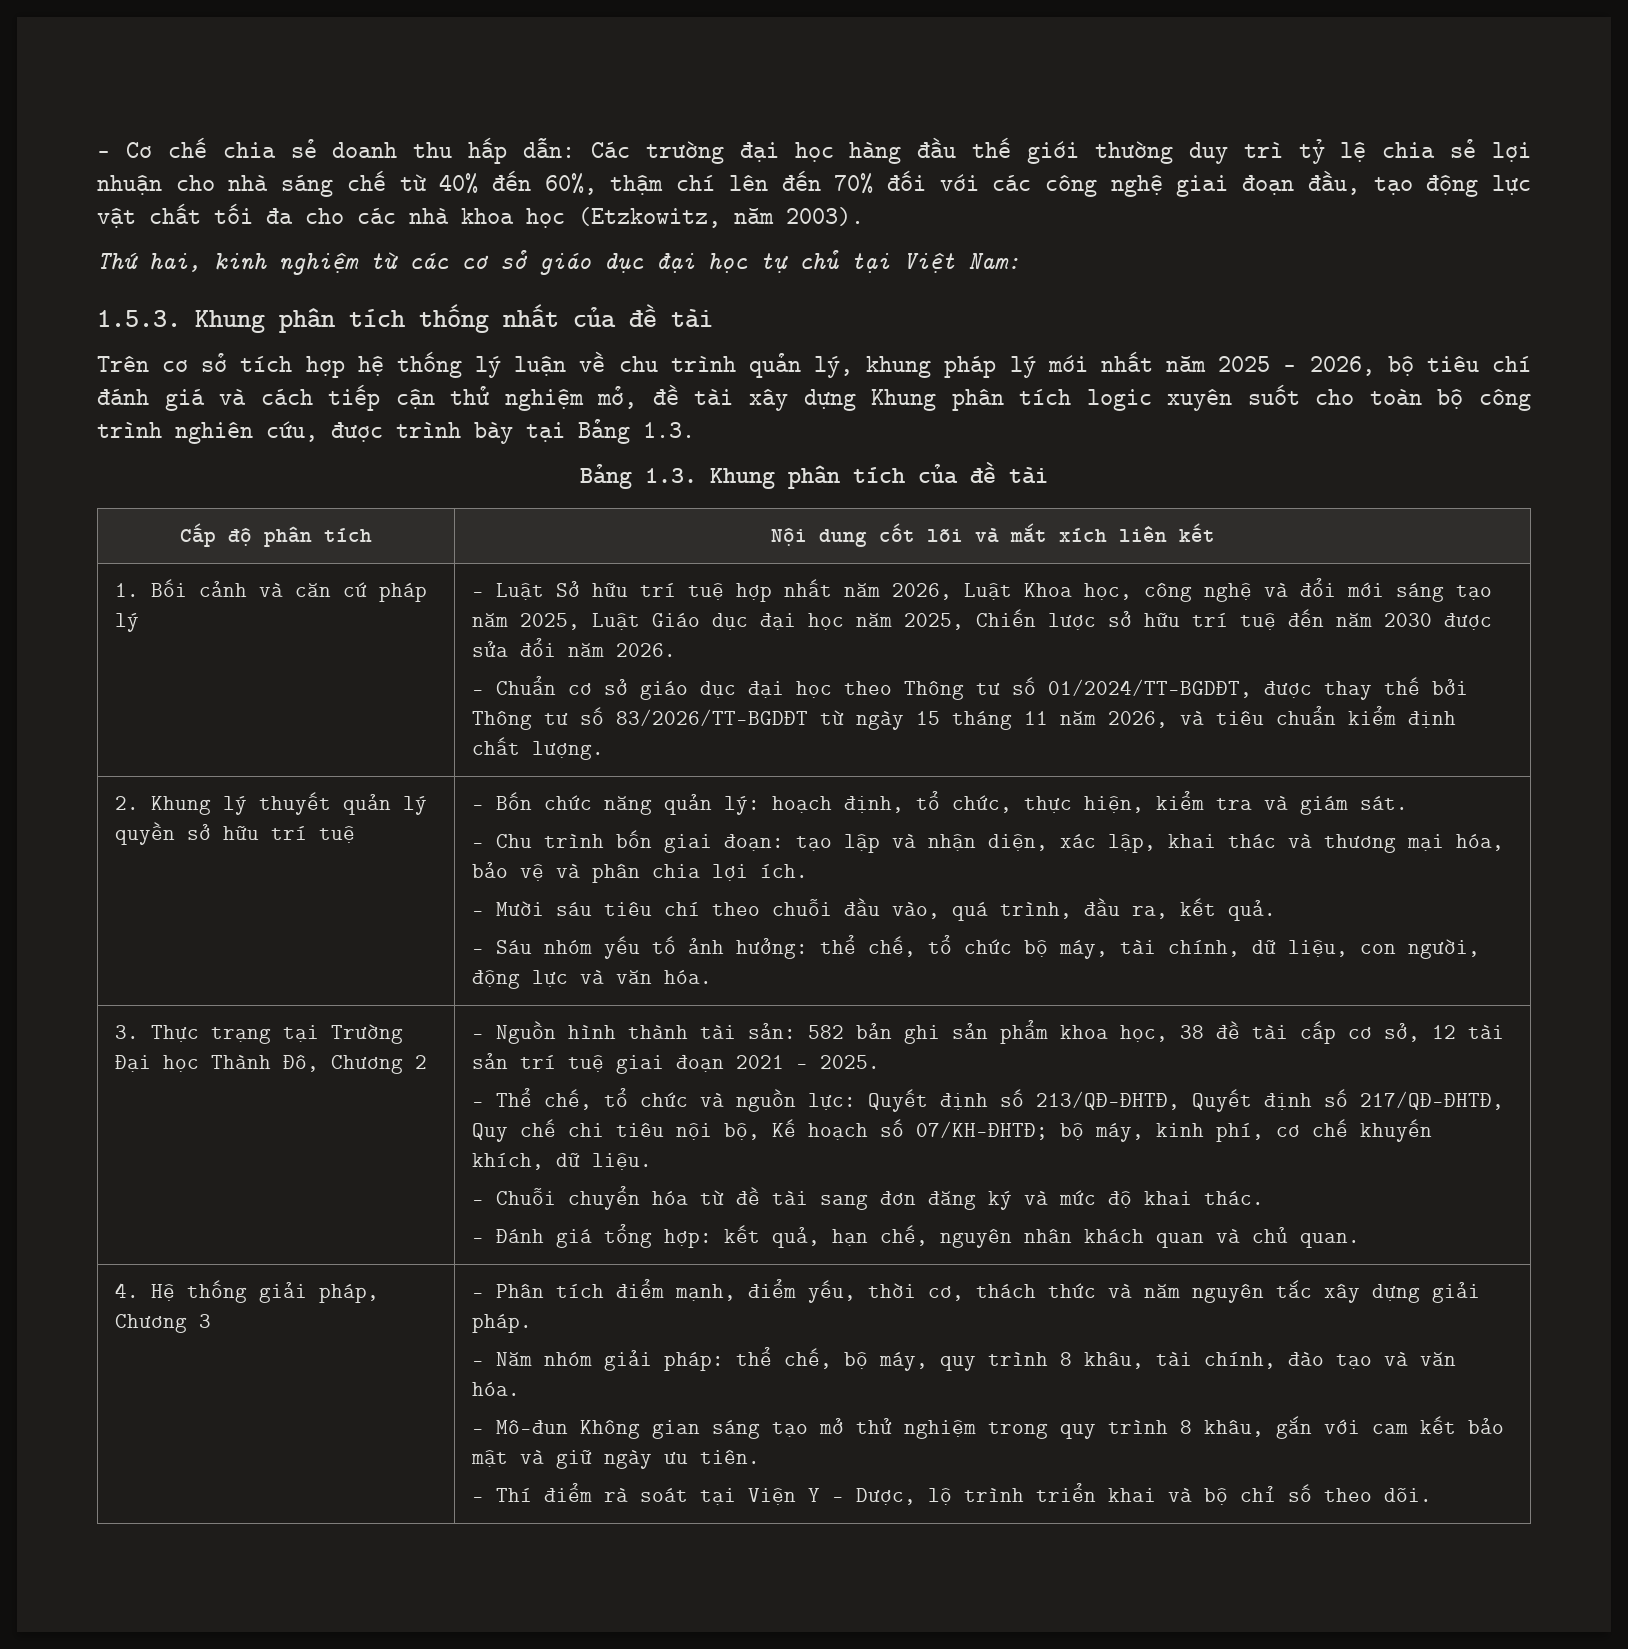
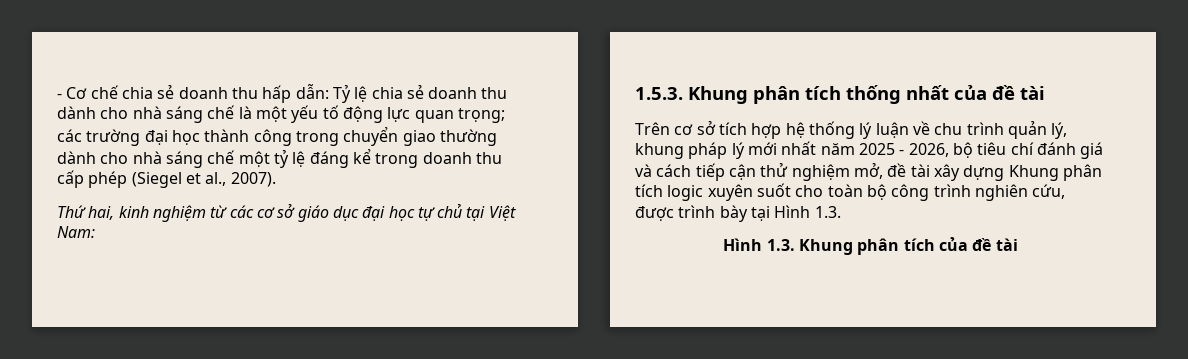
[590,137,1531,164] [97,170,1531,197] [97,203,864,228] Các trường đại học hàng đầu thế giới thường duy trì tỷ lệ chia sẻ lợi nhuận cho nhà sáng chế từ 40% đến 60%, thậm chí lên đến 70% đối với các công nghệ giai đoạn đầu, tạo động lực vật chất tối đa cho các nhà khoa học (Etzkowitz, năm 2003). -> [332,84,508,103] [57,105,505,123] [57,126,497,146] [57,148,502,168] [57,170,276,188] Tỷ lệ chia sẻ doanh thu dành cho nhà sáng chế là một yếu tố động lực quan trọng; các trường đại học thành công trong chuyển giao thường dành cho nhà sáng chế một tỷ lệ đáng kể trong doanh thu cấp phép (Siegel et al., 2007).
[578,419,630,444] Bảng -> [774,205,811,218] Hình
[580,464,632,489] Bảng -> [723,238,763,251] Hình
[180,523,372,547] [770,523,1215,547] [115,579,428,602] [115,613,140,632] [472,578,1493,602] [472,609,1493,630] [472,638,677,657] [472,676,1469,700] [472,706,1457,730] [472,737,605,760] [115,792,428,815] [115,822,356,845] [472,791,1409,815] [472,830,1505,853] [472,862,809,883] [472,898,1277,921] [472,935,1481,959] [472,970,713,989] [115,1024,404,1044] [115,1054,428,1074] [472,1020,1505,1044] [472,1053,881,1074] [472,1088,1505,1112] [472,1119,1433,1142] [472,1153,653,1170] [472,1186,1265,1210] [472,1224,1361,1248] [115,1280,380,1303] [115,1314,212,1333] [472,1279,1481,1303] [472,1314,533,1333] [472,1347,1457,1371] [472,1382,521,1396] [472,1416,1505,1439] [471,1449,761,1469] [472,1483,1433,1505] // Cấp độ phân tích | Nội dung cốt lõi và mắt xích liên kết // 1. Bối cảnh và căn cứ pháp lý | - Luật Sở hữu trí tuệ hợp nhất năm 2026, Luật Khoa học, công nghệ và đổi mới sáng tạo năm 2025, Luật Giáo dục đại học năm 2025, Chiến lược sở hữu trí tuệ đến năm 2030 được sửa đổi năm 2026. // - Chuẩn cơ sở giáo dục đại học theo Thông tư số 01/2024/TT-BGDĐT, được thay thế bởi Thông tư số 83/2026/TT-BGDĐT từ ngày 15 tháng 11 năm 2026, và tiêu chuẩn kiểm định chất lượng. // 2. Khung lý thuyết quản lý quyền sở hữu trí tuệ | - Bốn chức năng quản lý: hoạch định, tổ chức, thực hiện, kiểm tra và giám sát. // - Chu trình bốn giai đoạn: tạo lập và nhận diện, xác lập, khai thác và thương mại hóa, bảo vệ và phân chia lợi ích. // - Mười sáu tiêu chí theo chuỗi đầu vào, quá trình, đầu ra, kết quả. // - Sáu nhóm yếu tố ảnh hưởng: thể chế, tổ chức bộ máy, tài chính, dữ liệu, con người, động lực và văn hóa. // 3. Thực trạng tại Trường Đại học Thành Đô, Chương 2 | - Nguồn hình thành tài sản: 582 bản ghi sản phẩm khoa học, 38 đề tài cấp cơ sở, 12 tài sản trí tuệ giai đoạn 2021 - 2025. // - Thể chế, tổ chức và nguồn lực: Quyết định số 213/QĐ-ĐHTĐ, Quyết định số 217/QĐ-ĐHTĐ, Quy chế chi tiêu nội bộ, Kế hoạch số 07/KH-ĐHTĐ; bộ máy, kinh phí, cơ chế khuyến khích, dữ liệu. // - Chuỗi chuyển hóa từ đề tài sang đơn đăng ký và mức độ khai thác. // - Đánh giá tổng hợp: kết quả, hạn chế, nguyên nhân khách quan và chủ quan. // 4. Hệ thống giải pháp, Chương 3 | - Phân tích điểm mạnh, điểm yếu, thời cơ, thách thức và năm nguyên tắc xây dựng giải pháp. // - Năm nhóm giải pháp: thể chế, bộ máy, quy trình 8 khâu, tài chính, đào tạo và văn hóa. // - Mô-đun Không gian sáng tạo mở thử nghiệm trong quy trình 8 khâu, gắn với cam kết bảo mật và giữ ngày ưu tiên. // - Thí điểm rà soát tại Viện Y - Dược, lộ trình triển khai và bộ chỉ số theo dõi. -> (1018, 244) none

